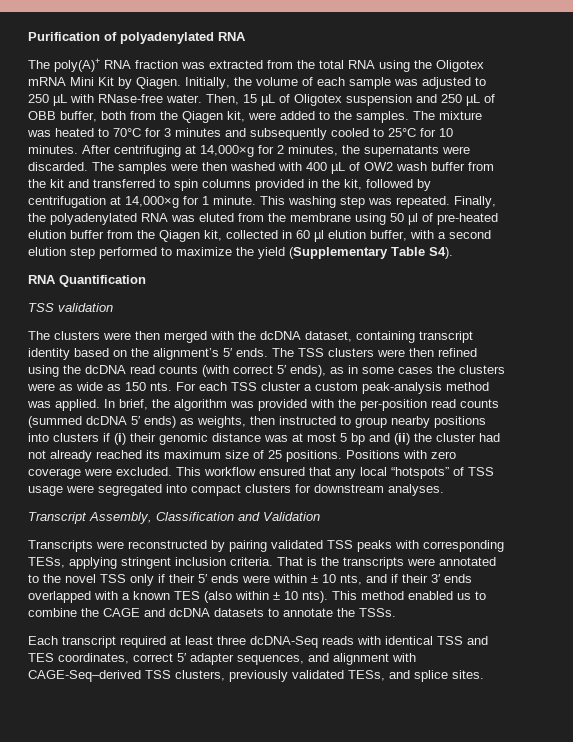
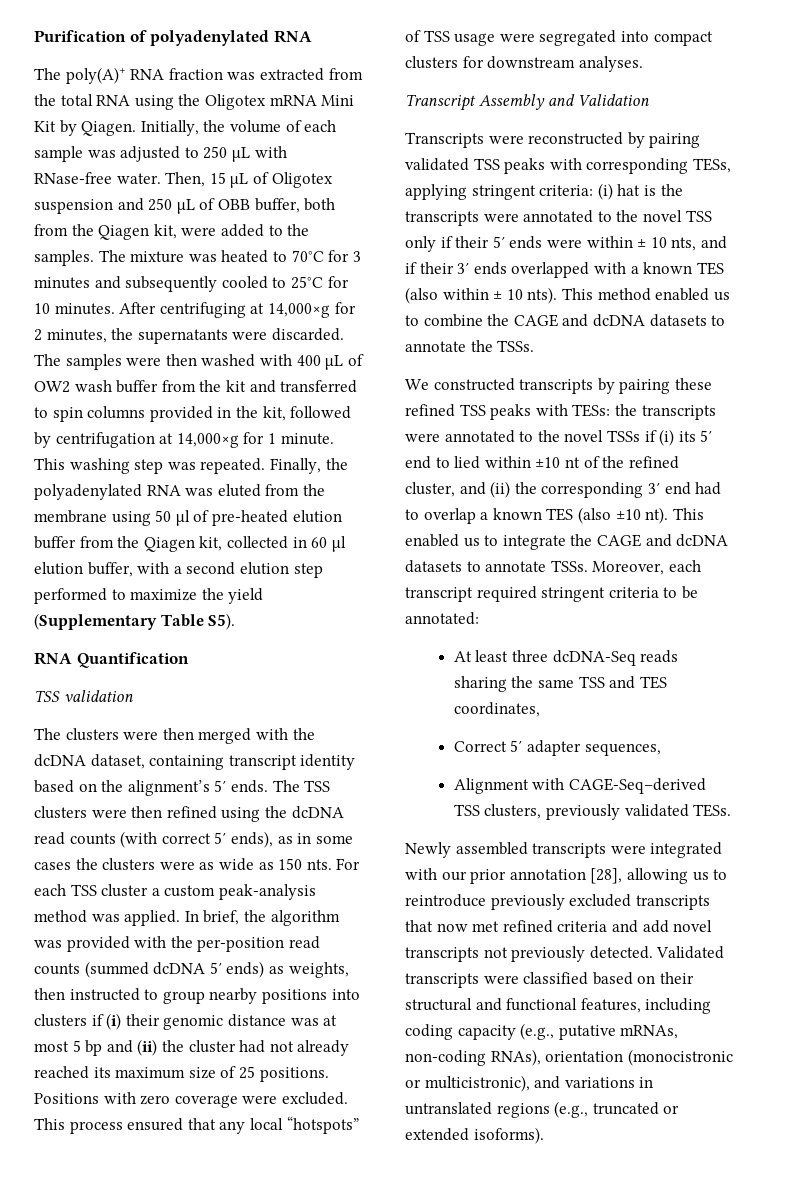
[429,247,453,259] S4). -> [208,613,236,630] S5).
[204,467,256,476] workflow -> [69,1121,123,1134] process
[89,512,234,524] Assembly, Classification -> [478,94,545,110] Assembly
[175,557,303,566] inclusion criteria. That -> [539,183,641,200] criteria: (i) hat
[28,636,181,648] Each transcript required at -> [405,378,712,394] [405,404,716,420] [405,429,713,446] [405,456,679,469] [405,481,722,498] [405,507,704,524] [405,534,729,550] [405,560,701,575] [405,586,698,602] [405,612,479,625] [453,651,472,662] We constructed transcripts by pairing these refined TSS peaks with TESs: the transcripts were annotated to the novel TSSs if (i) its 5′ end to lied within ±10 nt of the refined cluster, and (ii) the corresponding 3′ end had to overlap a known TES (also ±10 nt). This enabled us to integrate the CAGE and dcDNA datasets to annotate TSSs. Moreover, each transcript required stringent criteria to be annotated: // At
[357,636,433,645] with identical -> [453,676,575,692] sharing the same
[133,653,173,662] correct -> [453,741,507,752] // Correct
[308,653,389,665] and alignment -> [453,778,529,794] // Alignment
[348,670,484,682] TESs, and splice sites. -> [693,804,732,817] [405,842,723,858] [405,868,728,884] [405,894,710,910] [405,920,713,933] [405,946,725,962] [405,972,694,988] [405,998,712,1014] [405,1023,679,1040] [405,1049,733,1066] [405,1075,654,1092] [405,1101,680,1118] [405,1127,544,1144] TESs. // Newly assembled transcripts were integrated with our prior annotation [28], allowing us to reintroduce previously excluded transcripts that now met refined criteria and add novel transcripts not previously detected. Validated transcripts were classified based on their structural and functional features, including coding capacity (e.g., putative mRNAs, non-coding RNAs), orientation (monocistronic or multicistronic), and variations in untranslated regions (e.g., truncated or extended isoforms).

